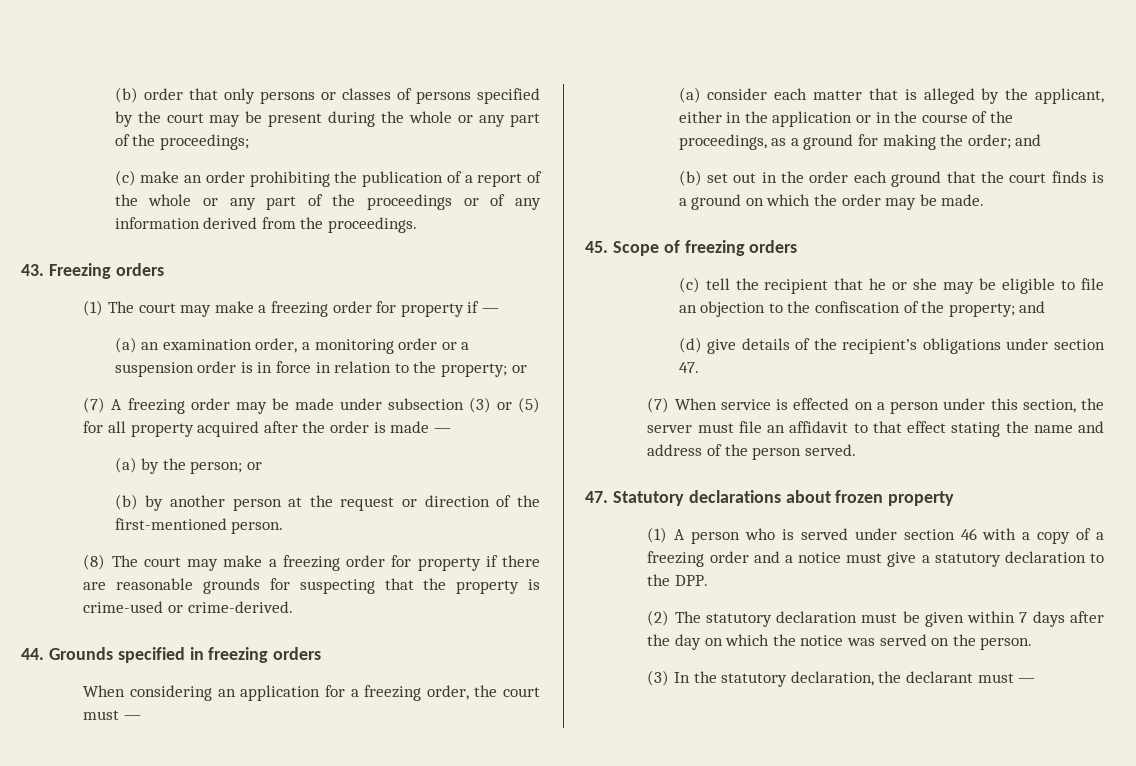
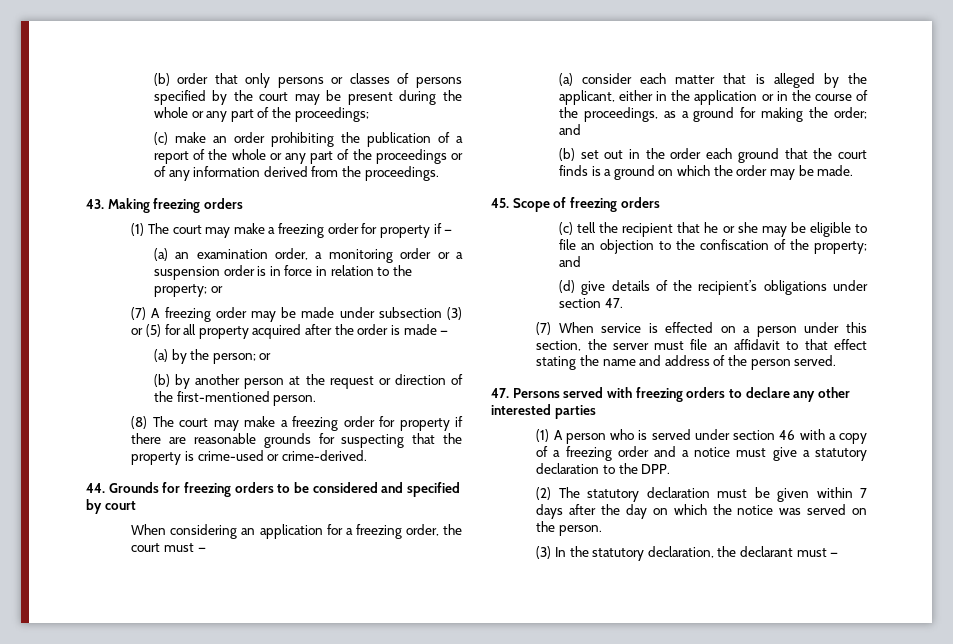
[48,263,111,279] Freezing -> [107,198,201,213] Making freezing
[117,647,322,663] specified in freezing orders -> [162,482,460,497] [86,499,136,514] for freezing orders to be considered and specified by court
[612,490,955,506] Statutory declarations about frozen property -> [512,387,850,402] [491,404,596,419] Persons served with freezing orders to declare any other interested parties

